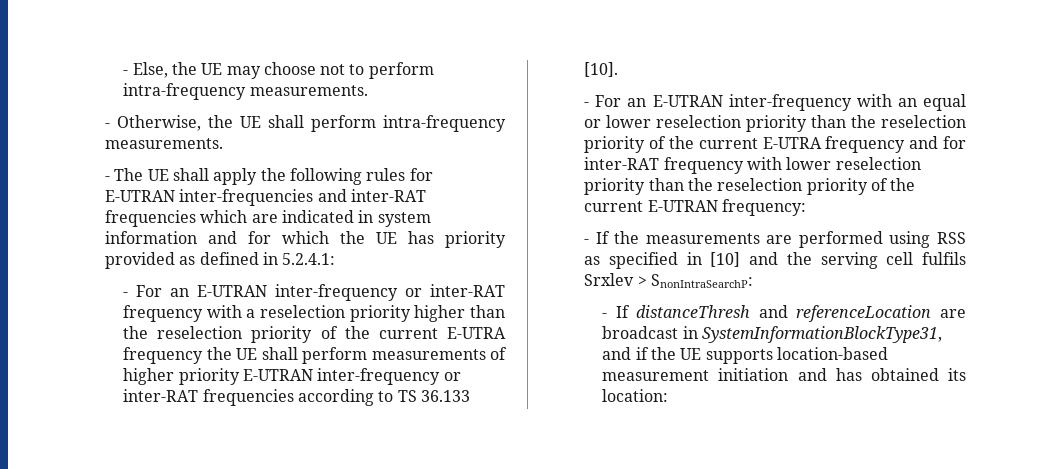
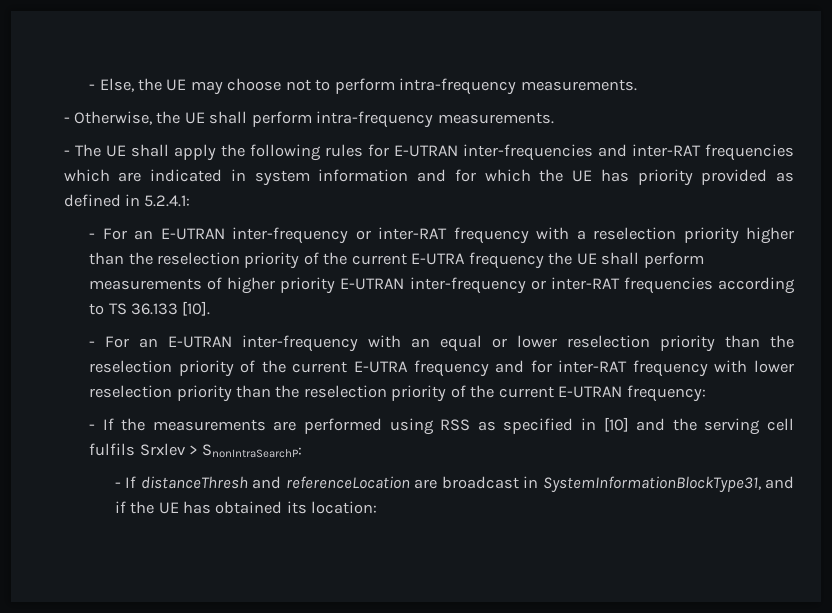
[705,347,888,364] [602,368,827,381] supports location-based measurement initiation and -> (179, 508) none

